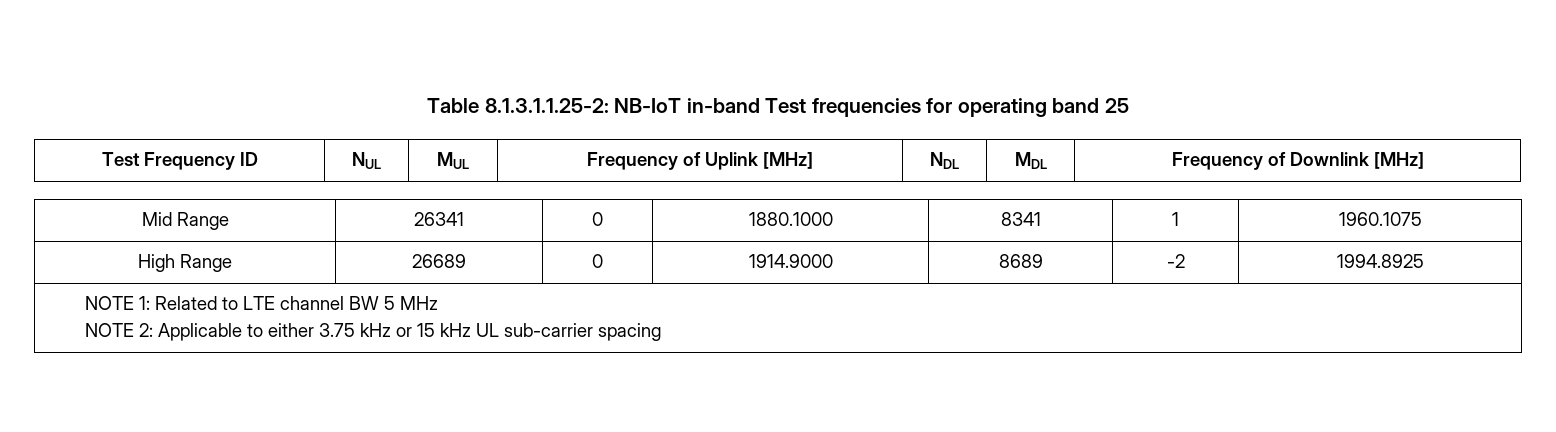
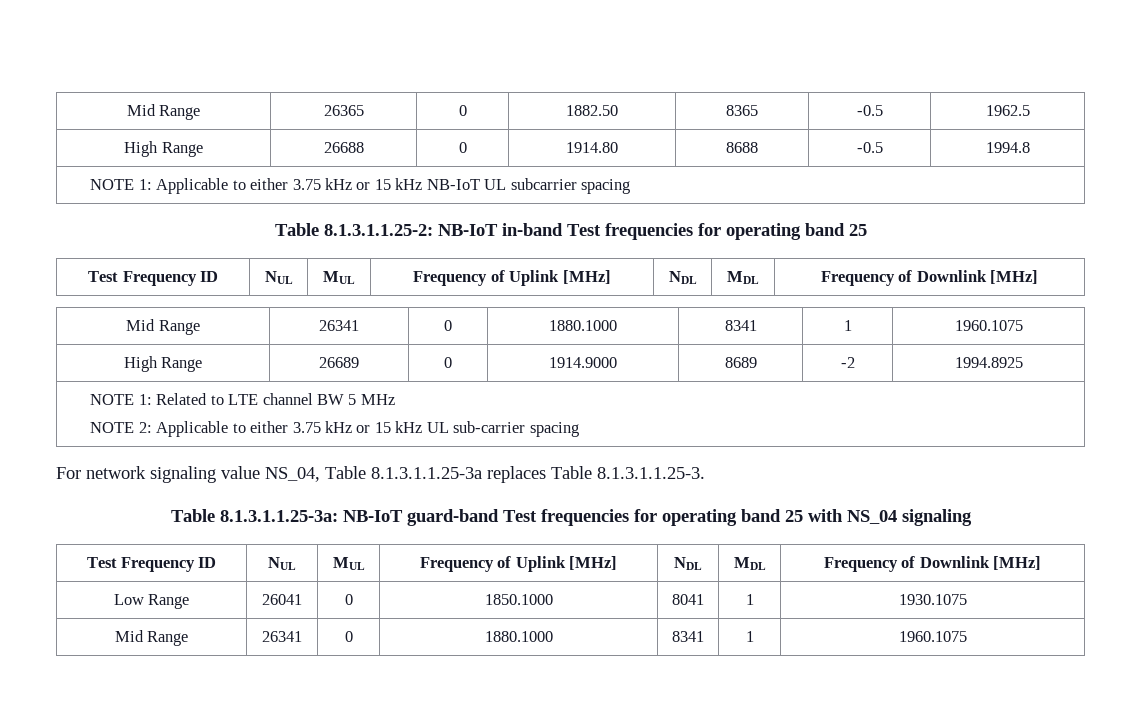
(427, 105) none -> [126,104,201,120] [323,105,364,116] [458,105,467,116] [566,105,618,116] [726,105,758,116] [856,105,883,116] [985,105,1030,116] [124,141,203,157] [323,142,364,153] [458,142,467,153] [566,142,618,153] [726,142,758,153] [856,142,883,153] [985,142,1030,153] [90,178,631,194] Mid Range | 26365 | 0 | 1882.50 | 8365 | -0.5 | 1962.5 // High Range | 26688 | 0 | 1914.80 | 8688 | -0.5 | 1994.8 // NOTE 1: Applicable to either 3.75 kHz or 15 kHz NB-IoT UL subcarrier spacing //
(661, 332) none -> [56,466,705,483] [170,509,972,526] [86,557,217,572] [268,557,296,570] [332,557,365,570] [419,556,618,572] [674,557,702,570] [733,557,766,570] [823,556,1042,572] [113,594,190,609] [262,594,302,605] [344,594,353,605] [484,594,553,605] [672,594,704,605] [745,594,754,605] [898,594,967,605] [114,630,189,646] [262,631,302,642] [344,631,353,642] [484,631,553,642] [672,631,704,642] [745,631,754,642] [898,631,967,642] // For network signaling value NS_04, Table 8.1.3.1.1.25-3a replaces Table 8.1.3.1.1.25-3. // Table 8.1.3.1.1.25-3a: NB-IoT guard-band Test frequencies for operating band 25 with NS_04 signaling // Test Frequency ID | NUL | MUL | Frequency of Uplink [MHz] | NDL | MDL | Frequency of Downlink [MHz] // Low Range | 26041 | 0 | 1850.1000 | 8041 | 1 | 1930.1075 // Mid Range | 26341 | 0 | 1880.1000 | 8341 | 1 | 1960.1075

